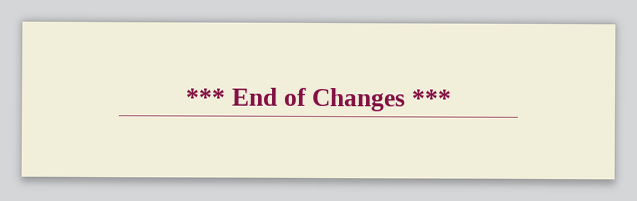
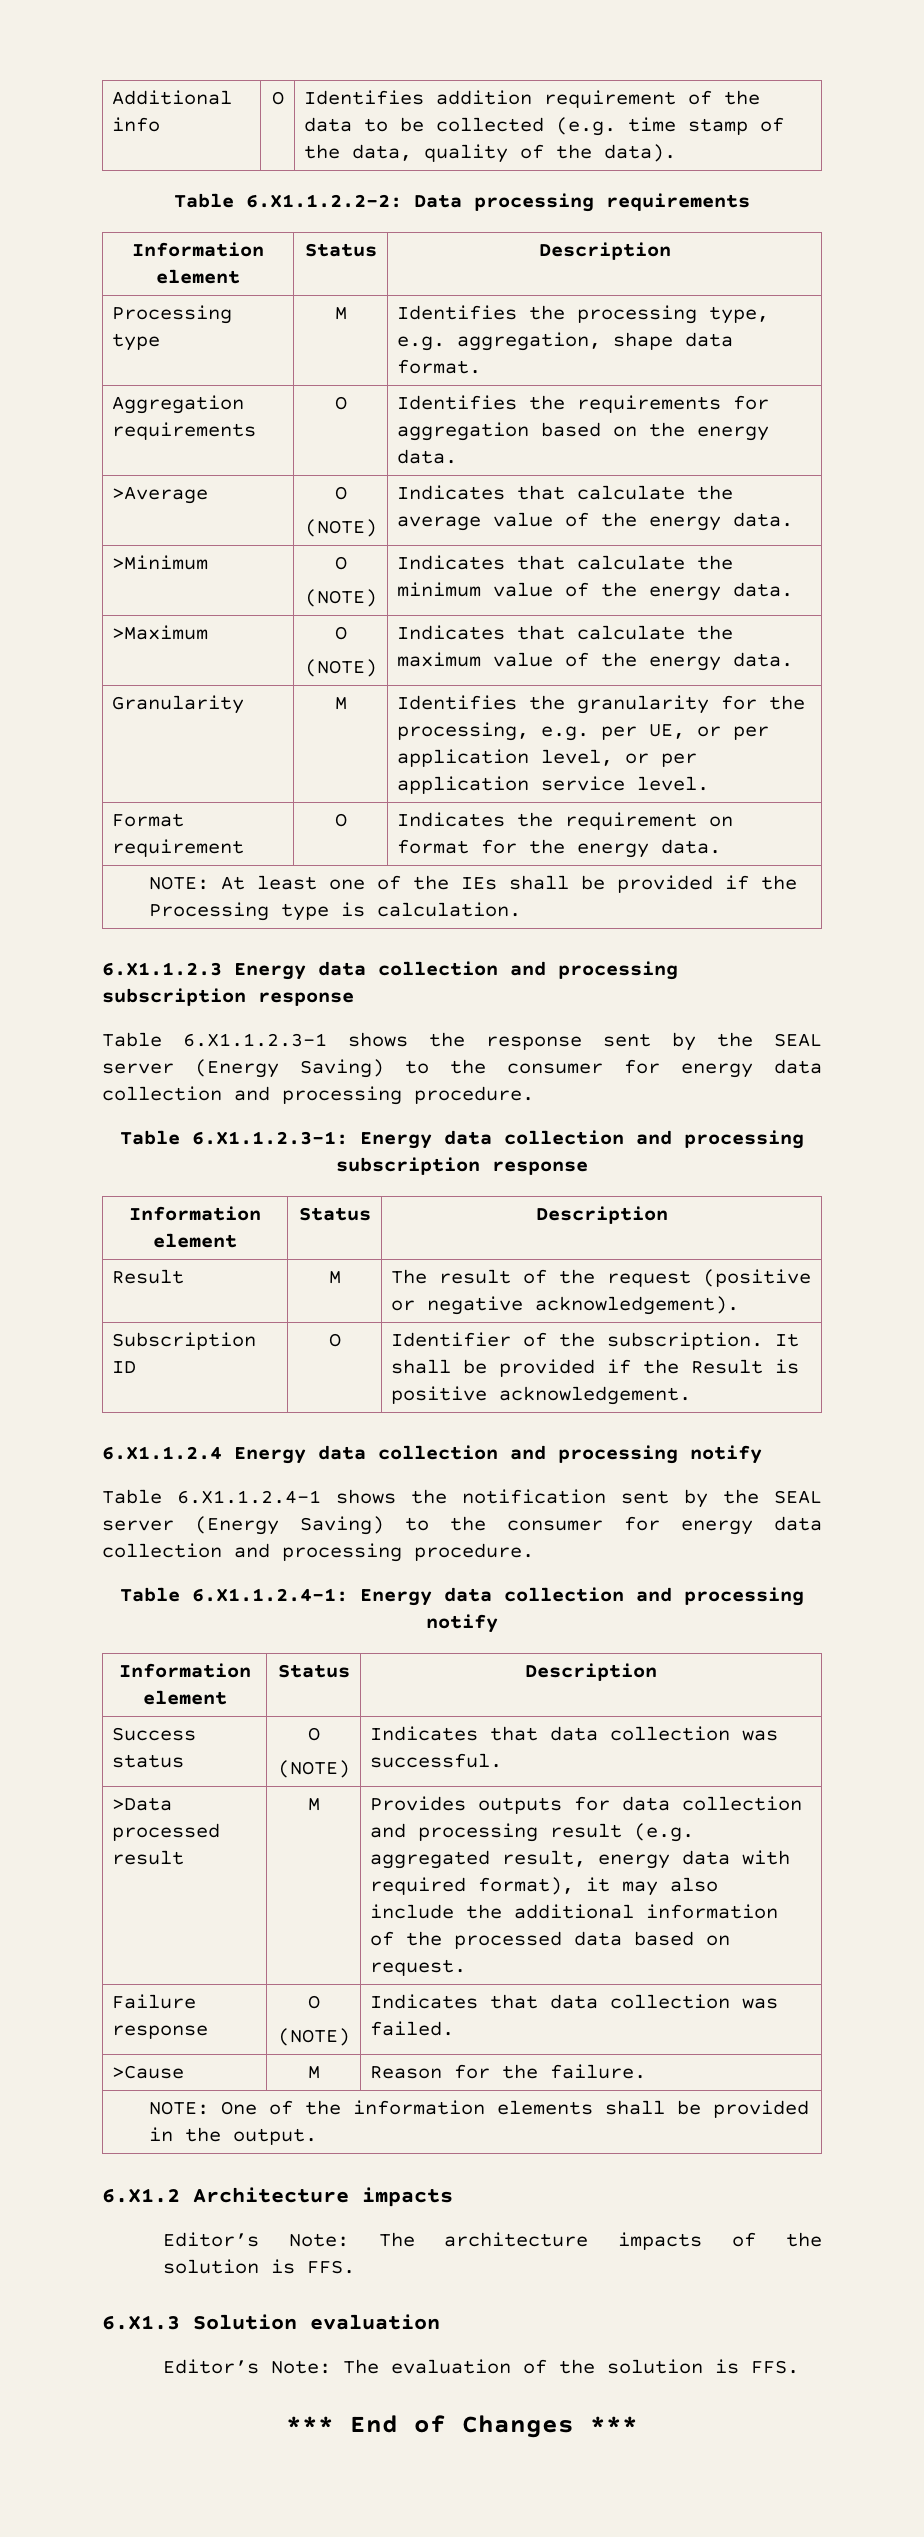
(185, 97) none -> [112,90,233,105] [112,117,161,132] [271,91,284,105] [304,90,761,108] [304,117,785,136] [304,144,677,163] [174,193,750,212] [132,242,264,257] [156,269,240,284] [304,243,377,257] [538,242,671,260] [112,305,233,324] [112,333,161,351] [334,307,347,320] [397,305,770,324] [397,332,734,351] [397,359,482,374] [112,395,245,414] [112,422,257,440] [334,396,347,410] [397,395,770,413] [397,422,770,441] [397,449,458,464] [112,486,209,504] [334,486,347,500] [304,519,377,537] [397,485,734,500] [397,512,794,531] [112,555,209,570] [334,556,347,570] [304,589,377,607] [397,555,734,570] [397,582,794,601] [112,625,209,640] [334,626,347,640] [304,659,377,677] [397,625,734,640] [397,652,794,671] [112,695,245,714] [334,697,347,710] [397,695,806,714] [397,722,770,741] [397,749,698,767] [397,776,710,794] [112,813,185,827] [112,839,245,857] [334,813,347,827] [397,812,734,830] [397,839,722,858] [148,875,797,893] [148,902,521,921] [102,961,678,980] [102,988,354,1006] [102,1032,822,1051] [102,1059,822,1078] [102,1086,534,1105] [120,1130,804,1149] [336,1157,588,1175] [129,1206,261,1221] [153,1233,237,1248] [298,1207,371,1221] [535,1206,668,1224] [112,1269,185,1284] [328,1271,341,1284] [391,1269,812,1287] [391,1296,740,1315] [112,1332,257,1350] [112,1361,137,1373] [328,1333,341,1347] [391,1332,800,1350] [391,1359,800,1377] [391,1386,692,1405] [102,1445,762,1464] [102,1489,822,1508] [102,1516,822,1535] [102,1543,534,1562] [120,1587,804,1606] [426,1614,498,1633] [118,1663,251,1678] [142,1690,227,1705] [277,1664,350,1678] [525,1663,657,1681] [112,1727,197,1741] [112,1754,185,1768] [307,1727,320,1741] [277,1760,350,1778] [370,1726,779,1741] [370,1753,503,1768] [112,1797,173,1811] [112,1823,221,1841] [112,1850,185,1865] [307,1798,320,1811] [370,1796,803,1814] [370,1823,695,1842] [370,1850,791,1869] [370,1877,719,1896] [370,1904,779,1919] [370,1931,731,1949] [370,1959,467,1976] [112,1994,197,2009] [112,2025,209,2039] [307,1995,320,2009] [277,2028,350,2046] [370,1994,779,2009] [370,2021,455,2036] [112,2065,185,2079] [307,2066,320,2079] [370,2064,647,2079] [148,2100,809,2118] [148,2127,317,2145] [102,2187,453,2207] [162,2232,822,2250] [162,2259,355,2274] [102,2314,440,2330] [162,2359,799,2374] Additional info | O | Identifies addition requirement of the data to be collected (e.g. time stamp of the data, quality of the data). // Table 6.X1.1.2.2-2: Data processing requirements // Information element | Status | Description // Processing type | M | Identifies the processing type, e.g. aggregation, shape data format. // Aggregation requirements | O | Identifies the requirements for aggregation based on the energy data. // >Average | O // (NOTE) | Indicates that calculate the average value of the energy data. // >Minimum | O // (NOTE) | Indicates that calculate the minimum value of the energy data. // >Maximum | O // (NOTE) | Indicates that calculate the maximum value of the energy data. // Granularity | M | Identifies the granularity for the processing, e.g. per UE, or per application level, or per application service level. // Format requirement | O | Indicates the requirement on format for the energy data. // NOTE: At least one of the IEs shall be provided if the Processing type is calculation. // 6.X1.1.2.3 Energy data collection and processing subscription response // Table 6.X1.1.2.3-1 shows the response sent by the SEAL server (Energy Saving) to the consumer for energy data collection and processing procedure. // Table 6.X1.1.2.3-1: Energy data collection and processing subscription response // Information element | Status | Description // Result | M | The result of the request (positive or negative acknowledgement). // Subscription ID | O | Identifier of the subscription. It shall be provided if the Result is positive acknowledgement. // 6.X1.1.2.4 Energy data collection and processing notify // Table 6.X1.1.2.4-1 shows the notification sent by the SEAL server (Energy Saving) to the consumer for energy data collection and processing procedure. // Table 6.X1.1.2.4-1: Energy data collection and processing notify // Information element | Status | Description // Success status | O // (NOTE) | Indicates that data collection was successful. // >Data processed result | M | Provides outputs for data collection and processing result (e.g. aggregated result, energy data with required format), it may also include the additional information of the processed data based on request. // Failure response | O // (NOTE) | Indicates that data collection was failed. // >Cause | M | Reason for the failure. // NOTE: One of the information elements shall be provided in the output. // 6.X1.2 Architecture impacts // Editor’s Note: The architecture impacts of the solution is FFS. // 6.X1.3 Solution evaluation // Editor’s Note: The evaluation of the solution is FFS. //

